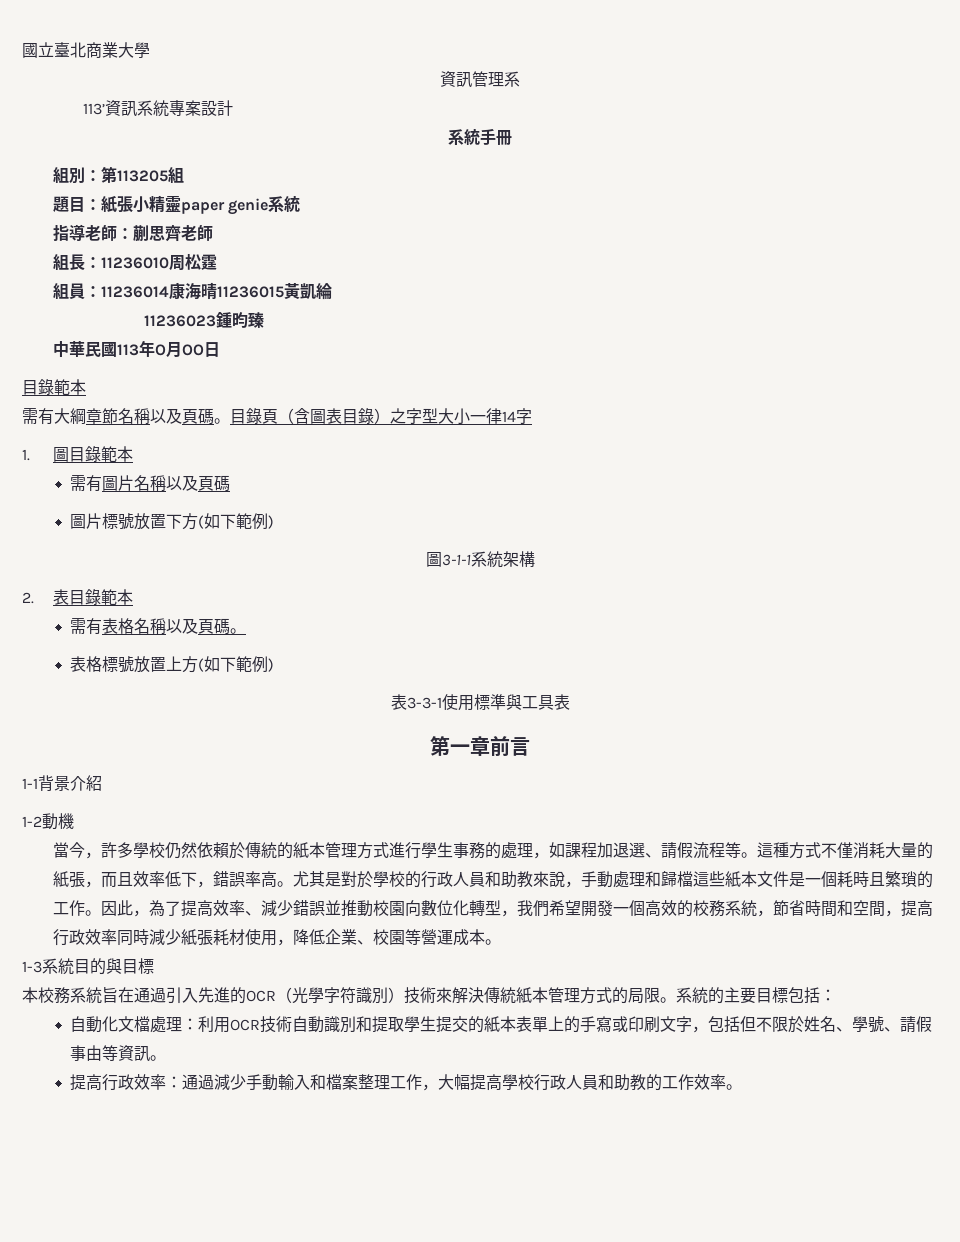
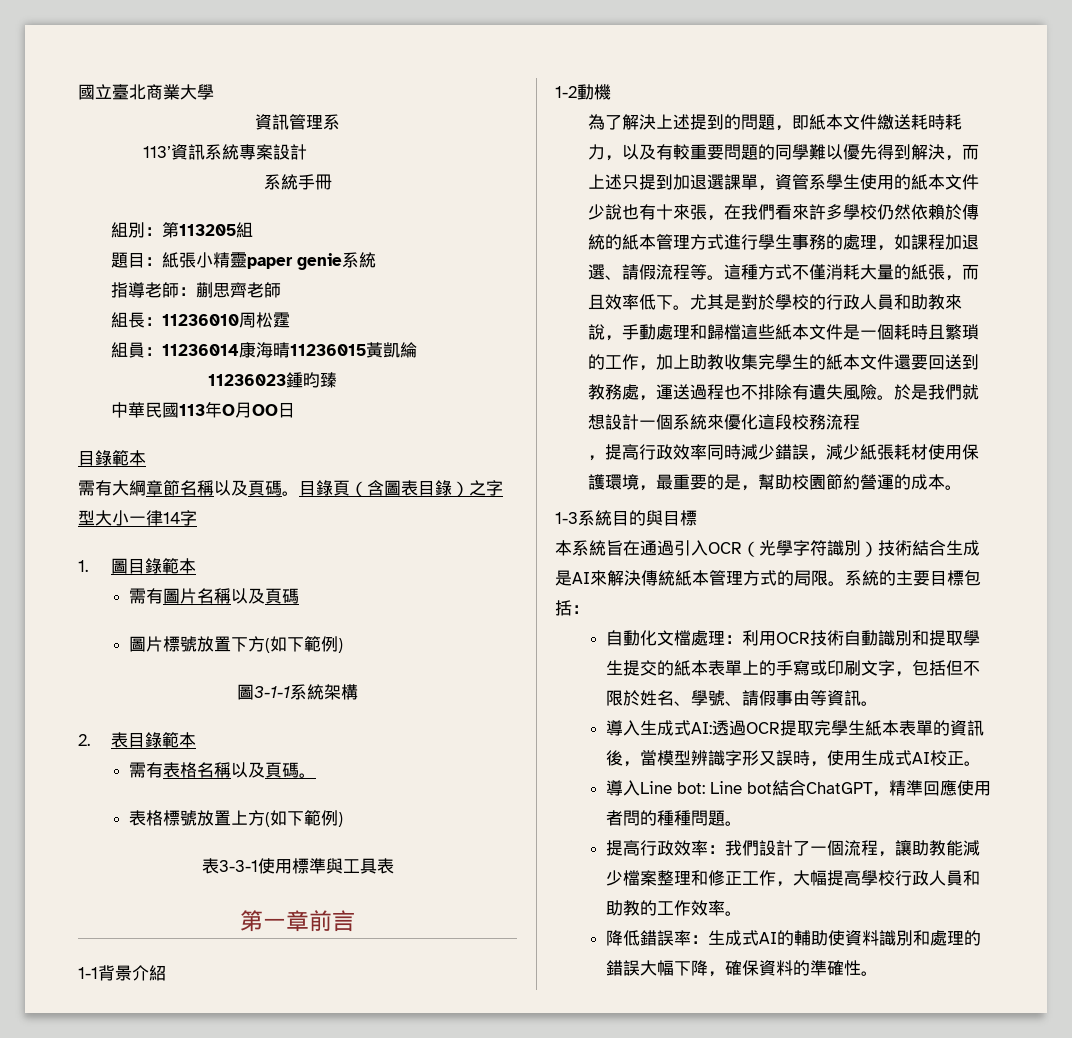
[52,842,101,859] 當今， -> [587,114,962,131] [587,144,979,161] [587,174,979,191] [587,204,809,221] 為了解決上述提到的問題，即紙本文件繳送耗時耗力，以及有較重要問題的同學難以優先得到解決，而上述只提到加退選課單，資管系學生使用的紙本文件少說也有十來張，在我們看來
[196,871,277,888] ，錯誤率高 -> (673, 302) none
[84,900,885,917] 。因此，為了提高效率、減少錯誤並推動校園向數位化轉型，我們希望開發一個高效的校務系統，節省時間和空間 -> [638,354,979,371] [587,384,979,401] [587,413,860,430] ，加上助教收集完學生的紙本文件還要回送到教務處，運送過程也不排除有遺失風險。於是我們就想設計一個系統來優化這段校務流程 //
(181, 937) none -> [774,444,860,461] 錯誤，減少
[276,929,453,946] ，降低企業、校園等營運 -> [961,444,979,460] [587,474,911,491] 保護環境，最重要的是，幫助校園節約營運的
[38,987,70,1004] 校務 -> (572, 548) none
[198,987,246,1004] 先進的 -> (708, 548) none
(436, 995) none -> [912,540,980,556] [555,570,590,586] 結合生成是AI
[70,1074,327,1091] 提高行政效率：通過減少手動輸入和 -> [606,720,985,736] [606,750,982,767] [606,780,992,797] [606,810,743,826] [606,840,981,857] [606,870,624,886] 導入生成式AI:透過OCR提取完學生紙本表單的資訊後，當模型辨識字形又誤時，使用生成式AI校正。 // 導入Line bot: Line bot結合ChatGPT，精準回應使用者問的種種問題。 // 提高行政效率：我們設計了一個流程，讓助教能減少
(391, 1082) none -> [691,870,743,886] 和修正
(743, 1087) none -> [606,930,982,946] [606,960,879,977] // 降低錯誤率：生成式AI的輔助使資料識別和處理的錯誤大幅下降，確保資料的準確性。

